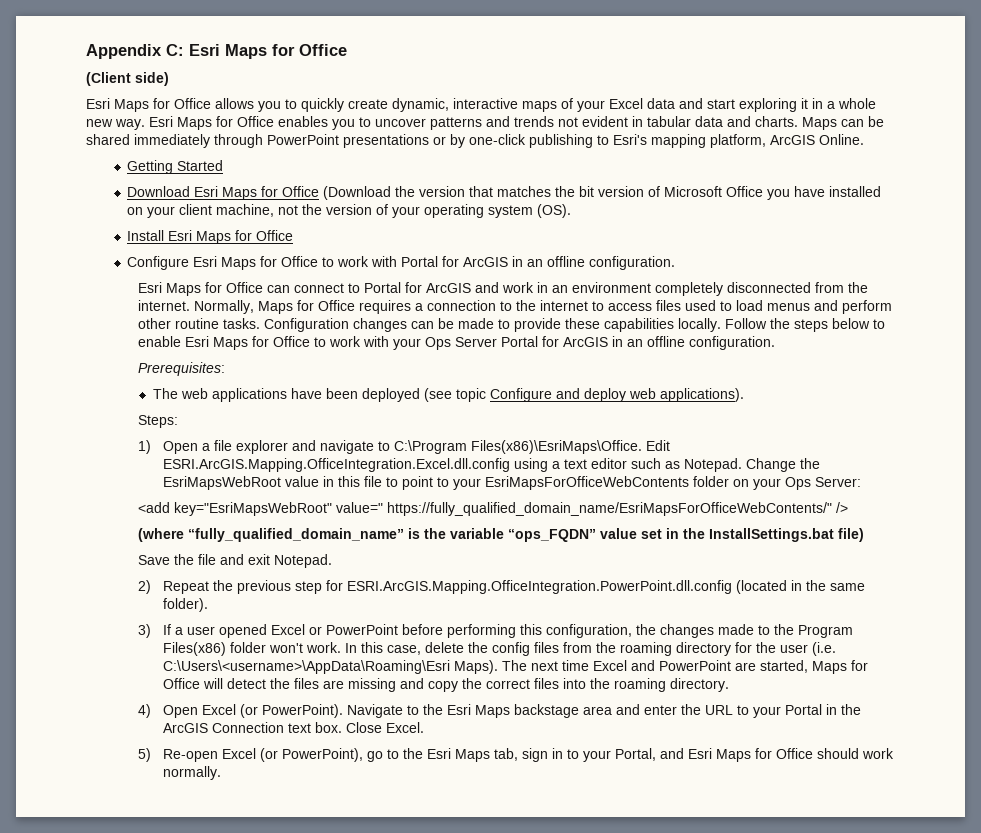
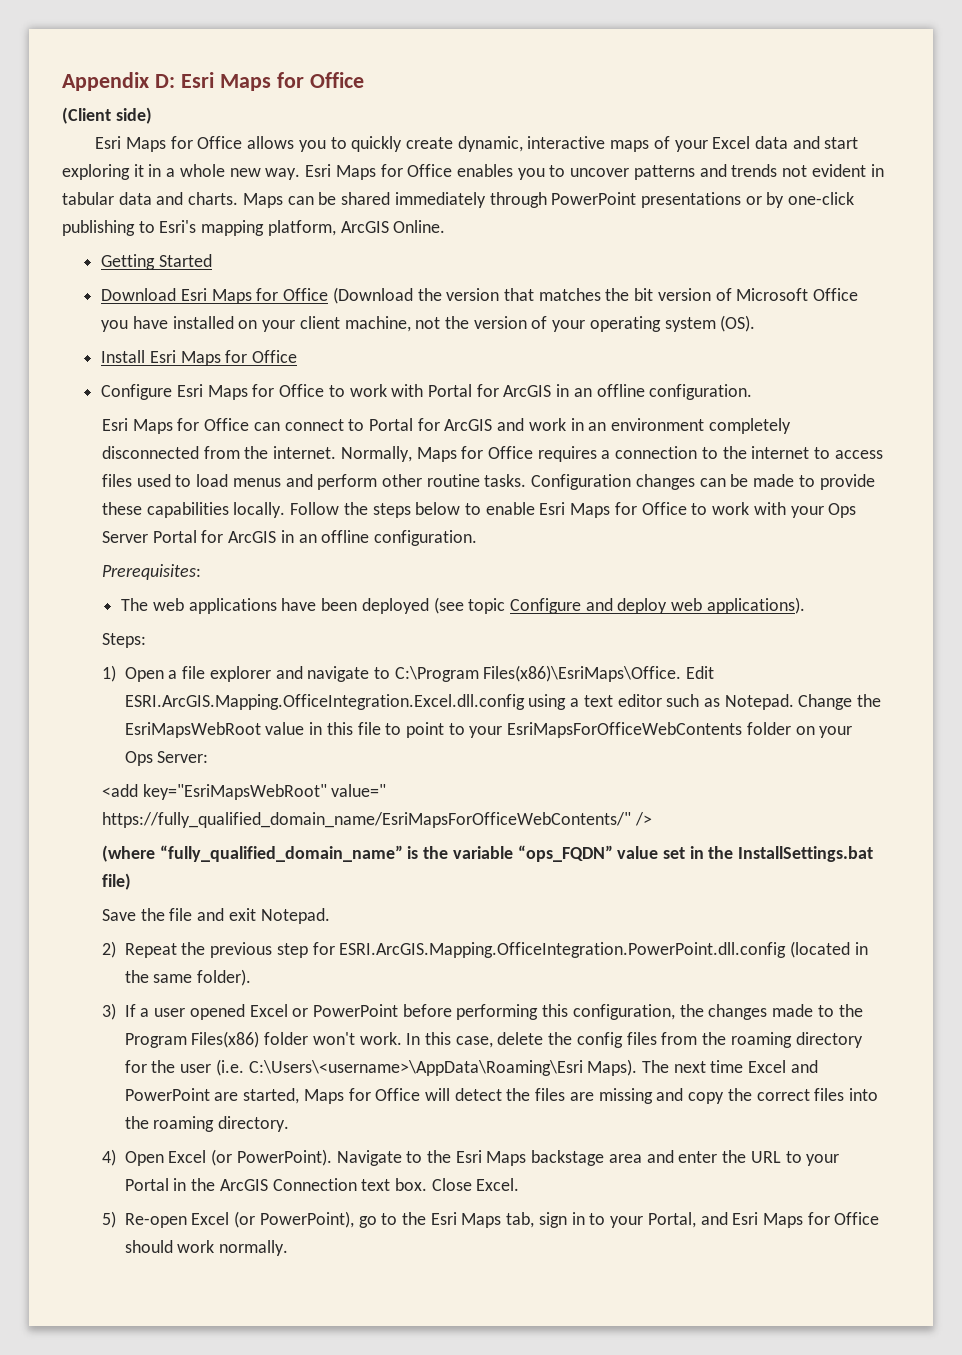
[166,44,184,56] C: -> [154,74,175,88] D:

